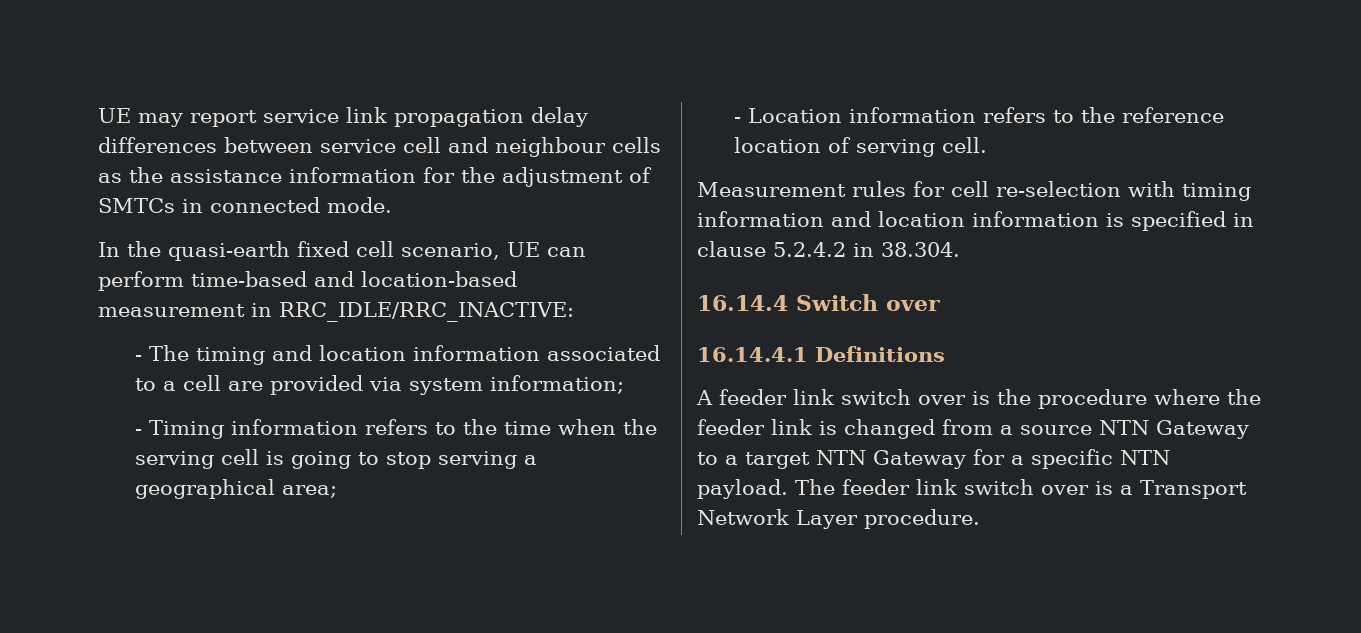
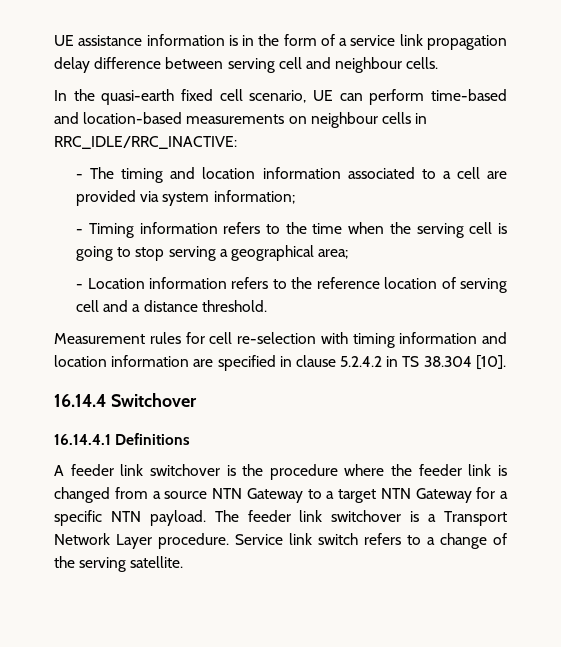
[98,107,588,127] [98,137,661,157] [98,167,652,187] [98,197,392,213] UE may report service link propagation delay differences between service cell and neighbour cells as the assistance information for the adjustment of SMTCs in connected mode. -> [54,34,507,50] [54,57,439,73] UE assistance information is in the form of a service link propagation delay difference between serving cell and neighbour cells.
[98,304,245,317] measurement -> [186,112,411,128] measurements on neighbour cells
[941,137,987,153] cell. -> [76,300,267,312] cell and a distance threshold.
[1106,213,1124,227] is -> [193,359,214,367] are
[881,242,960,257] 38.304. -> [402,355,506,370] TS 38.304 [10].
[796,294,940,311] Switch over -> [110,393,197,407] Switchover
[841,389,966,405] switch over -> [149,464,220,476] switchover
[964,479,1089,495] switch over -> [331,510,402,522] switchover
(980, 519) none -> [235,533,507,549] [54,556,184,572] Service link switch refers to a change of the serving satellite.

